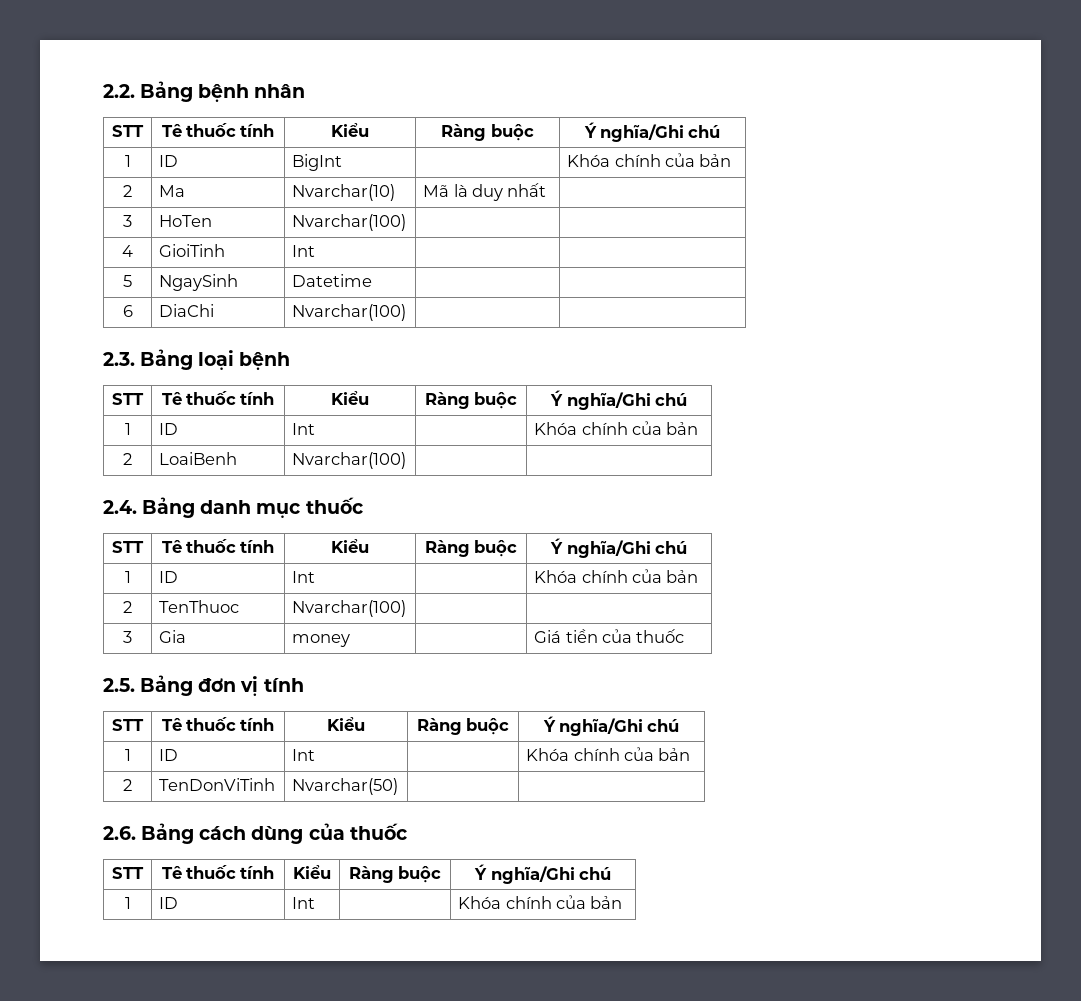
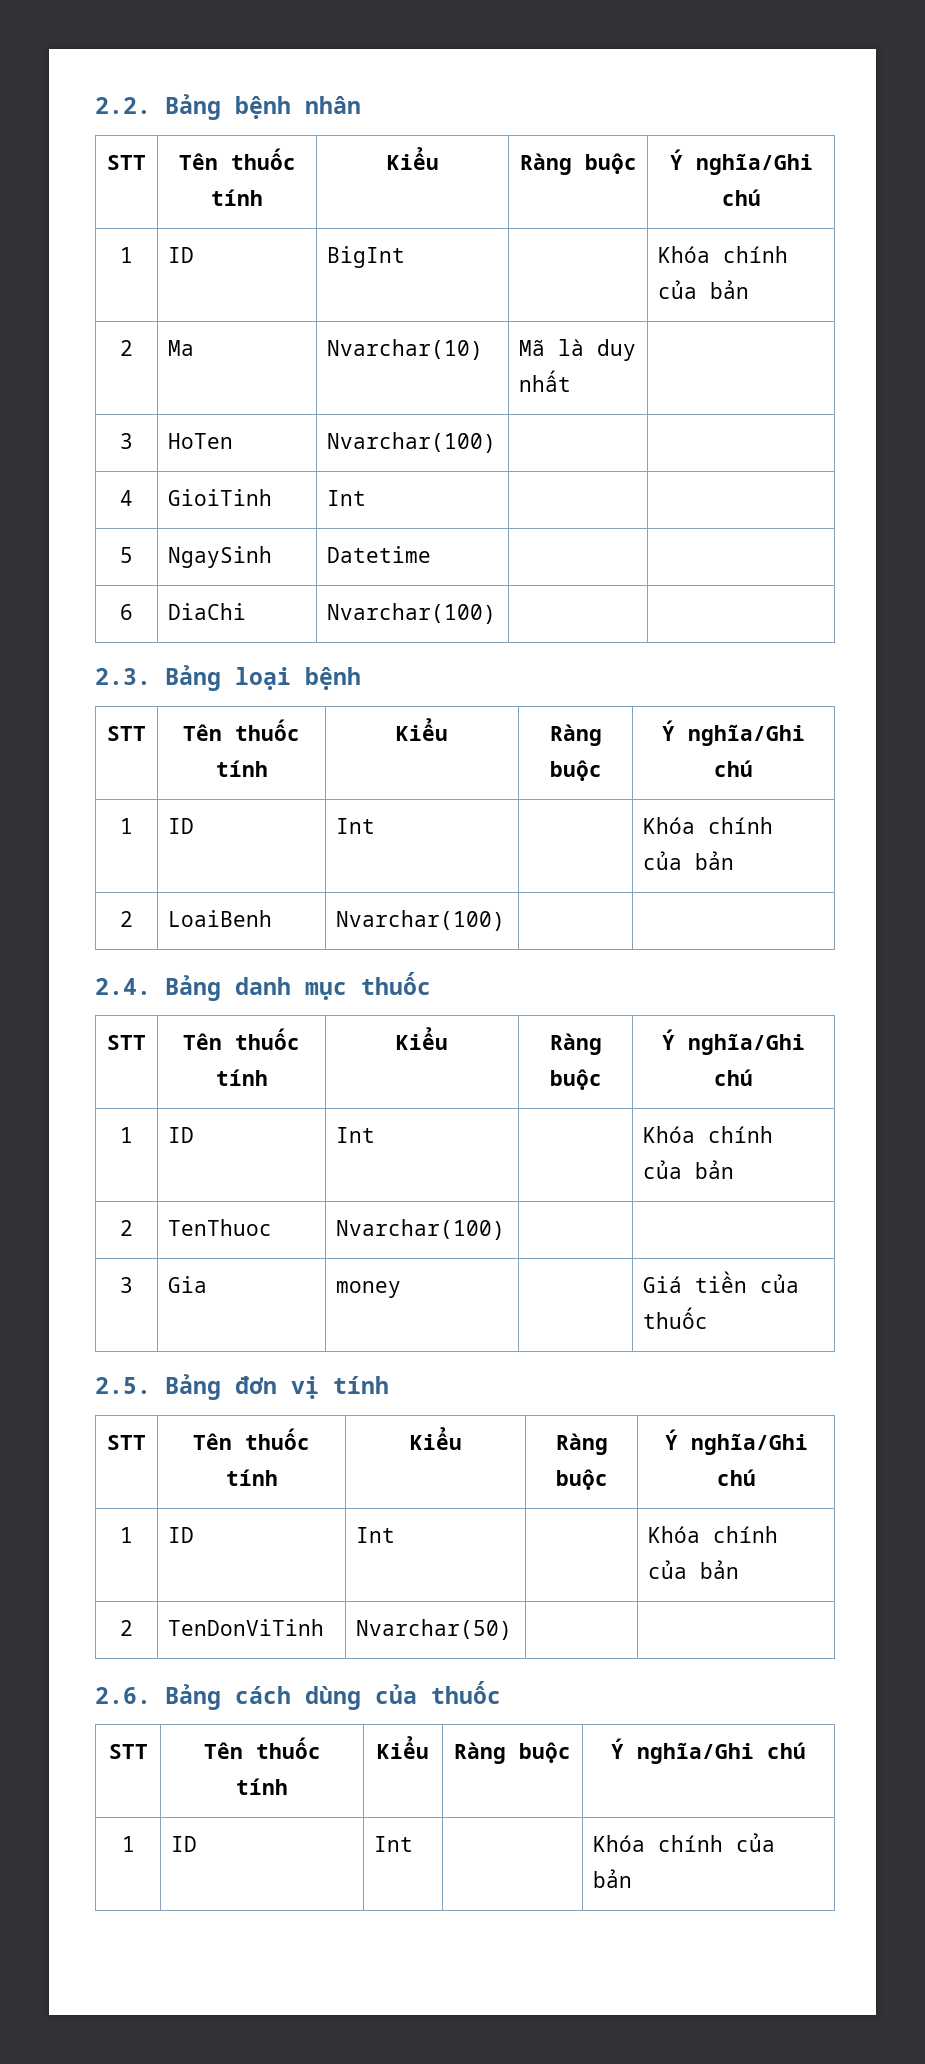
[161,124,182,137] Tê -> [178,153,218,170] Tên
[161,392,182,405] Tê -> [183,724,222,741] Tên
[161,540,182,553] Tê -> [183,1033,222,1050] Tên
[161,718,182,731] Tê -> [193,1433,232,1450] Tên
[161,866,182,879] Tê -> [203,1742,243,1759] Tên

